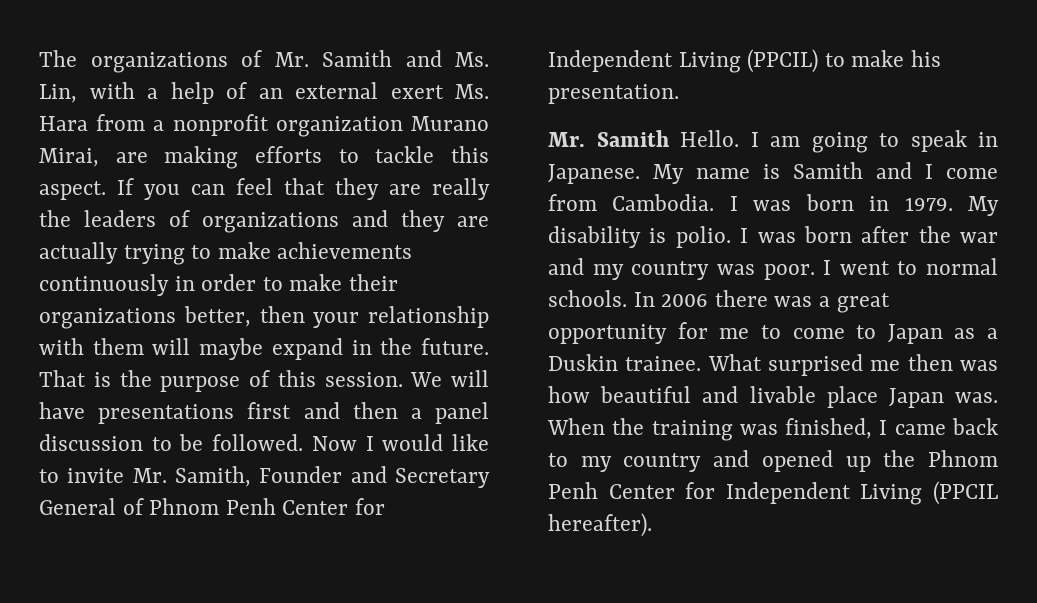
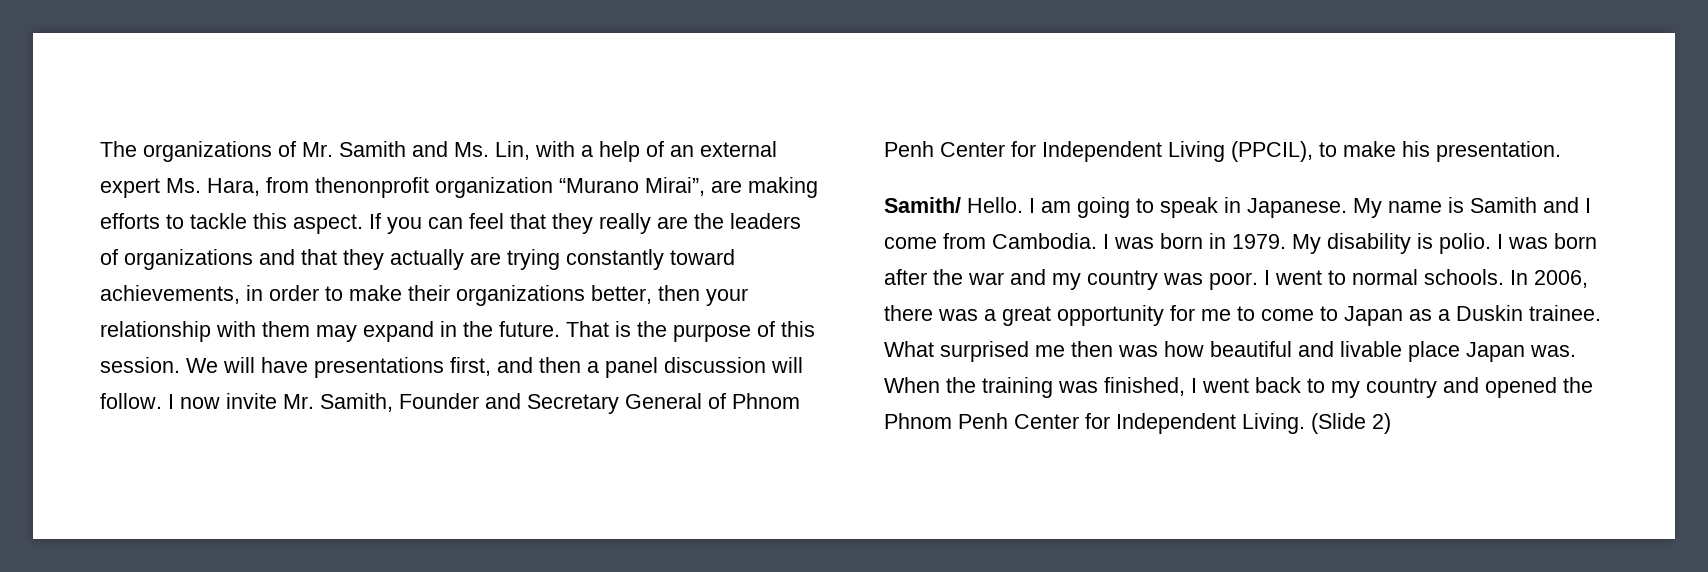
[390,84,489,99] [39,114,489,137] [39,148,99,167] exert Ms. Hara from a nonprofit organization Murano Mirai, -> [100,177,705,198] expert Ms. Hara, from thenonprofit organization “Murano Mirai”,
[389,178,490,200] are really -> [599,213,688,234] really are
[401,210,489,232] [39,242,413,265] [39,274,169,296] they are actually trying to make achievements continuously -> [301,249,735,270] [100,285,240,304] that they actually are trying constantly toward achievements,
[152,338,264,360] will maybe -> [316,325,357,342] may
[247,402,292,419] first -> [450,357,491,376] first,
[151,434,490,451] [39,469,59,483] to be followed. Now I would like to -> [771,357,803,373] [100,393,220,409] will follow. I now
[747,49,819,73] (PPCIL) -> [1231,141,1313,162] (PPCIL),
[548,130,669,147] Mr. Samith -> [884,197,961,213] Samith/
[661,294,709,307] 2006 -> [1534,270,1588,288] 2006,
[894,424,946,435] came -> [1202,378,1249,393] went
[845,456,871,472] up -> (1557, 387) none
[860,481,998,505] [548,513,652,537] Living (PPCIL hereafter). -> [1242,413,1391,434] Living. (Slide 2)

